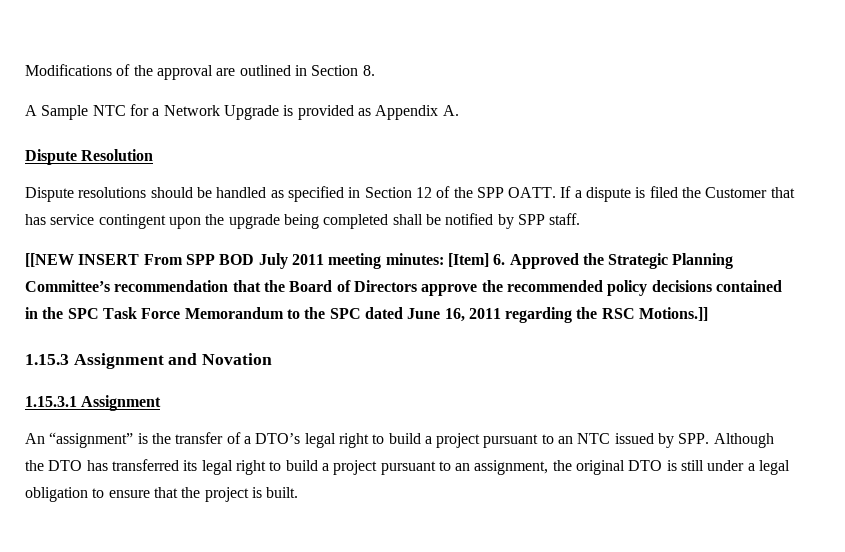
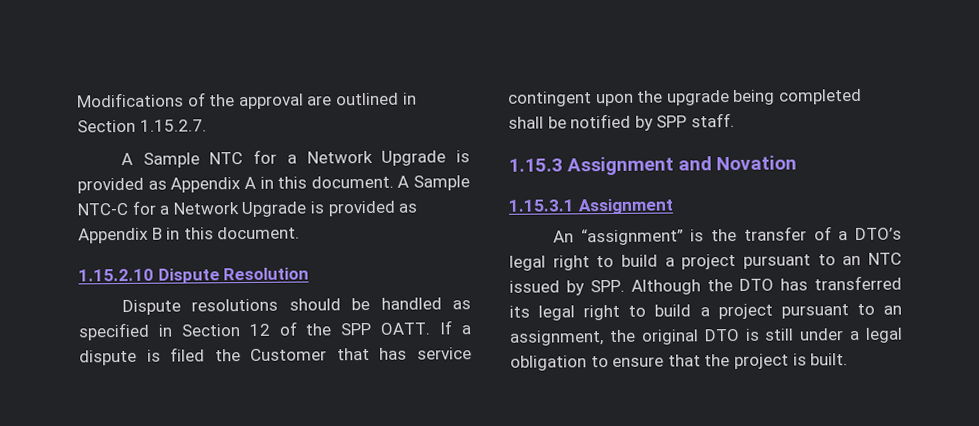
[362,65,375,76] 8. -> [139,119,207,132] 1.15.2.7.
[442,105,459,116] A. // -> [243,175,470,191] [77,200,418,218] [78,226,301,244] [78,268,154,282] A in this document. A Sample NTC-C for a Network Upgrade is provided as Appendix B in this document. // 1.15.2.10
[25,253,734,269] [25,280,782,296] [25,307,709,323] // [[NEW INSERT From SPP BOD July 2011 meeting minutes: [Item] 6. Approved the Strategic Planning Committee’s recommendation that the Board of Directors approve the recommended policy decisions contained in the SPC Task Force Memorandum to the SPC dated June 16, 2011 regarding the RSC Motions.]] -> (735, 120) none

